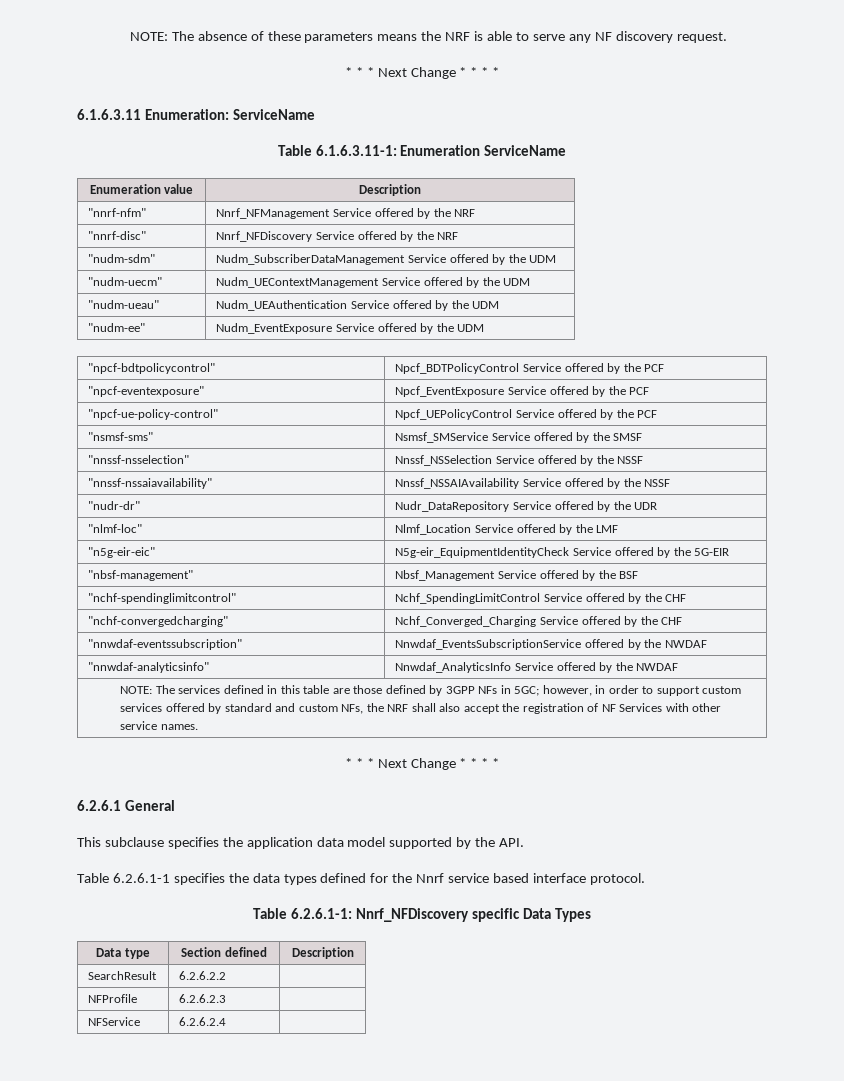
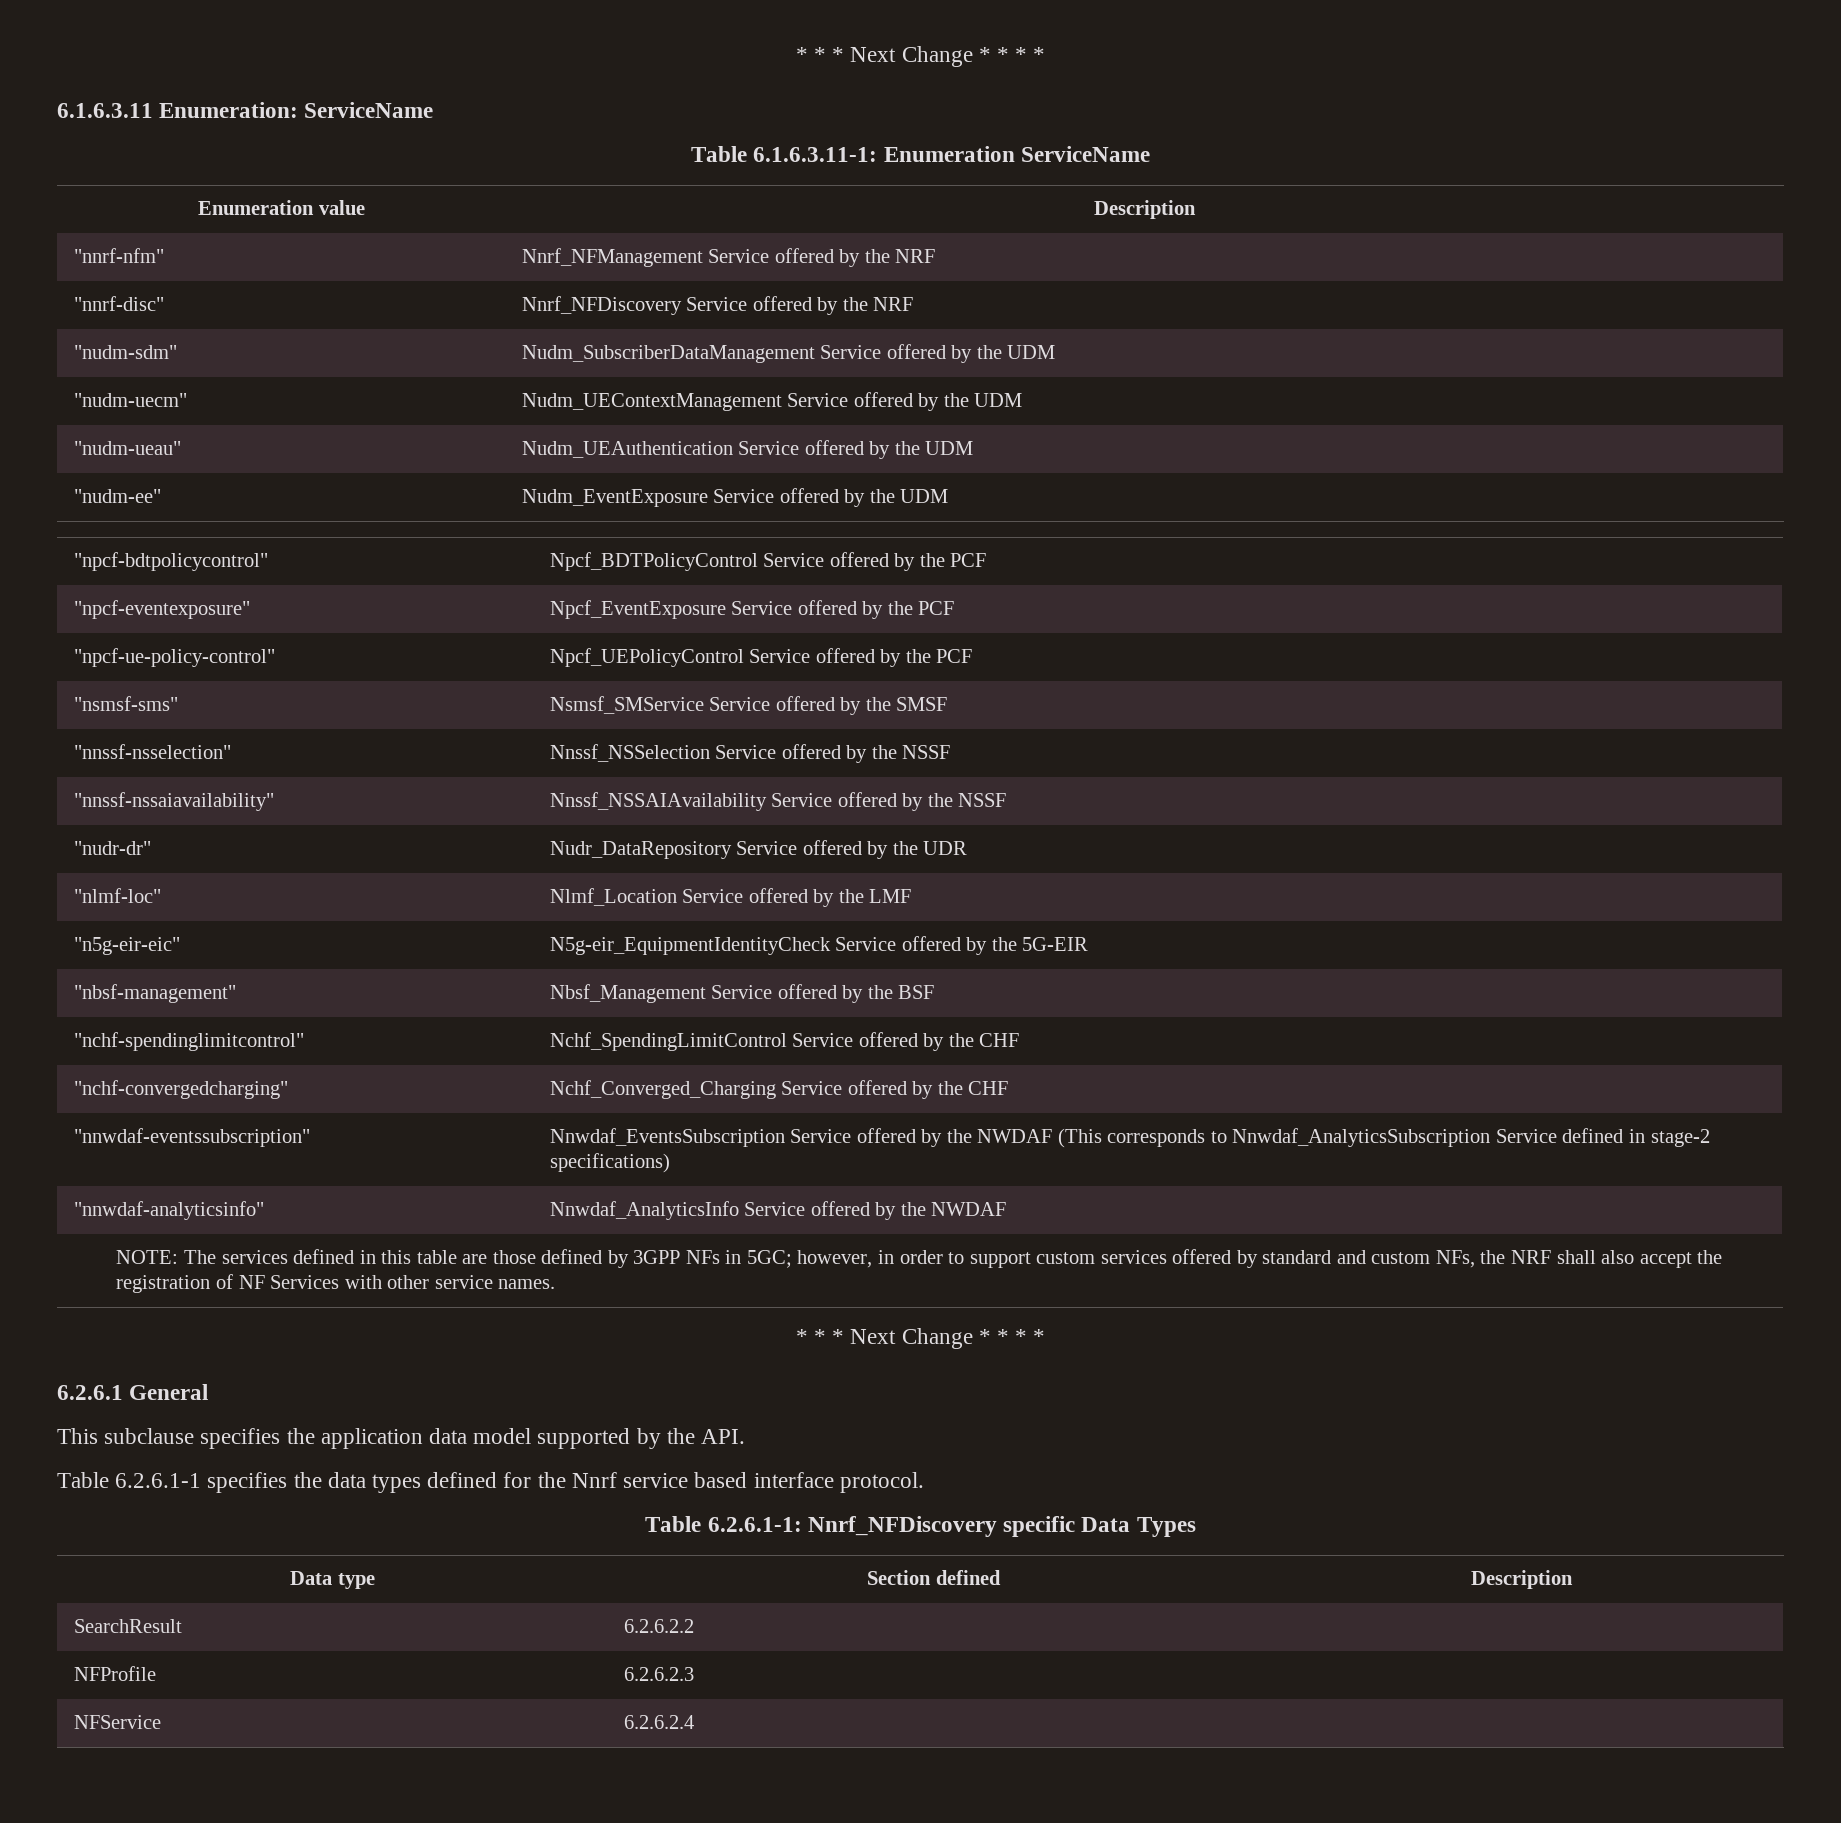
[129,31,727,43] NOTE: The absence of these parameters means the NRF is able to serve any NF discovery request. // -> (795, 54) none
[395,639,707,650] Nnwdaf_EventsSubscriptionService offered by the NWDAF -> [549,1128,1710,1148] [549,1153,670,1173] Nnwdaf_EventsSubscription Service offered by the NWDAF (This corresponds to Nnwdaf_AnalyticsSubscription Service defined in stage-2 specifications)

